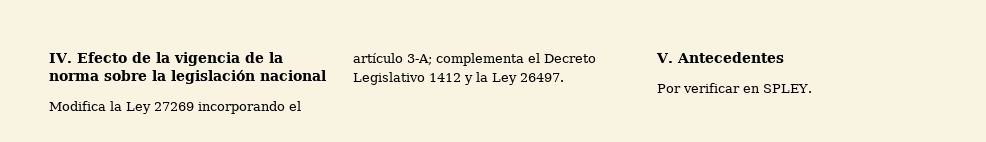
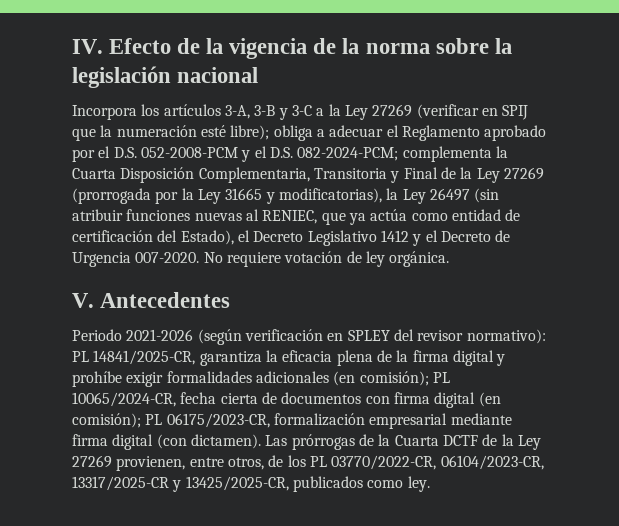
[49,101,301,114] [353,53,524,66] Modifica la Ley 27269 incorporando el artículo 3-A; complementa -> [72,104,529,120] [72,125,547,141] [72,146,508,162] [72,167,544,183] [72,188,500,204] [72,209,521,225] [72,230,234,245] Incorpora los artículos 3-A, 3-B y 3-C a la Ley 27269 (verificar en SPIJ que la numeración esté libre); obliga a adecuar el Reglamento aprobado por el D.S. 052-2008-PCM y el D.S. 082-2024-PCM; complementa la Cuarta Disposición Complementaria, Transitoria y Final de la Ley 27269 (prorrogada por la Ley 31665 y modificatorias), la Ley 26497 (sin atribuir funciones nuevas al RENIEC, que ya actúa como entidad de certificación del Estado),
[476,72,564,85] [656,52,784,63] [657,83,812,93] la Ley 26497. // V. Antecedentes // Por verificar en SPLEY. -> [425,230,511,242] [72,251,450,267] [72,292,231,308] [72,329,546,345] [72,350,506,366] [72,371,450,387] [72,392,501,408] [72,413,512,429] [72,434,541,450] [72,455,544,471] [72,476,430,492] el Decreto de Urgencia 007-2020. No requiere votación de ley orgánica. // V. Antecedentes // Periodo 2021-2026 (según verificación en SPLEY del revisor normativo): PL 14841/2025-CR, garantiza la eficacia plena de la firma digital y prohíbe exigir formalidades adicionales (en comisión); PL 10065/2024-CR, fecha cierta de documentos con firma digital (en comisión); PL 06175/2023-CR, formalización empresarial mediante firma digital (con dictamen). Las prórrogas de la Cuarta DCTF de la Ley 27269 provienen, entre otros, de los PL 03770/2022-CR, 06104/2023-CR, 13317/2025-CR y 13425/2025-CR, publicados como ley.

